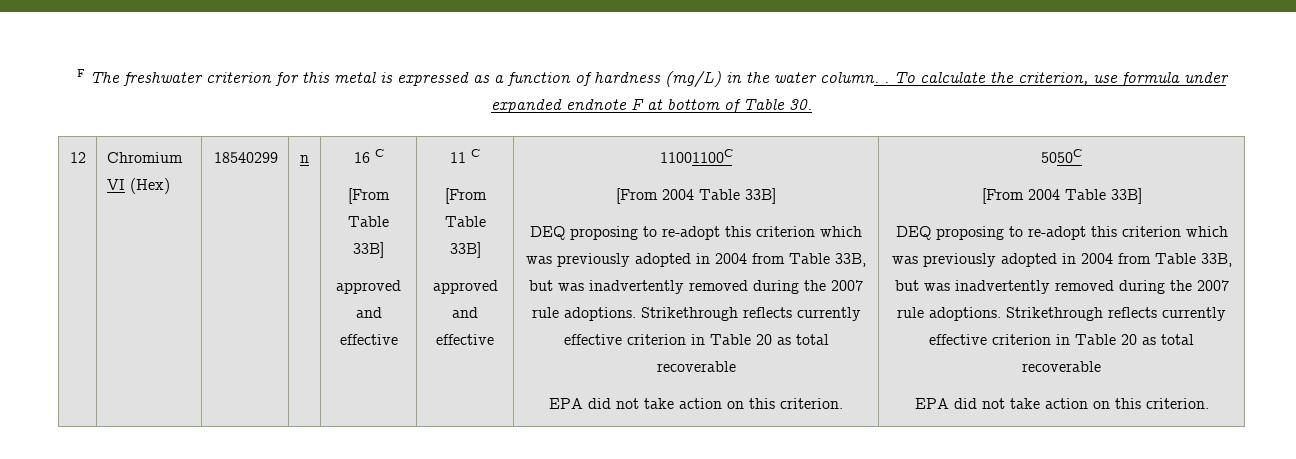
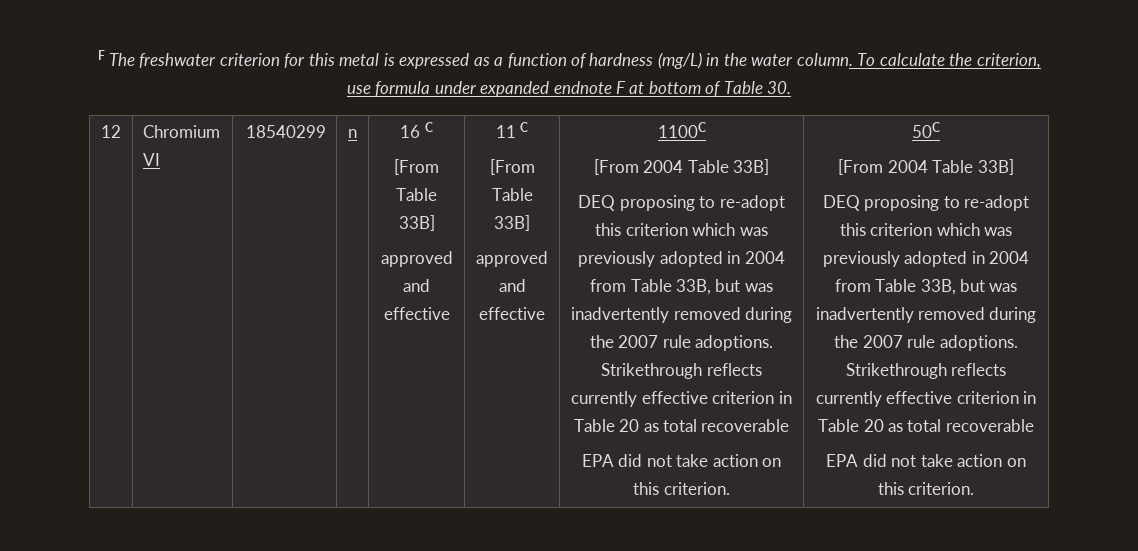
[883,82,889,83] . -> (853, 59) none
[129,178,170,194] (Hex) -> (161, 159) none
[659,149,733,163] 11001100C -> [657,122,706,138] 1100C
[1041,149,1082,163] 5050C -> [912,122,940,138] 50C

